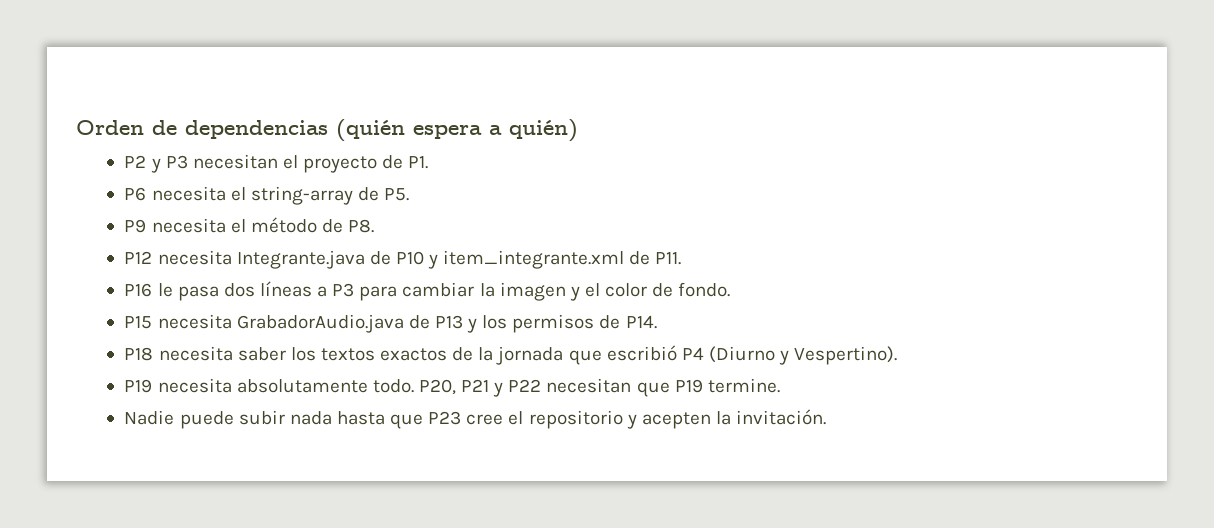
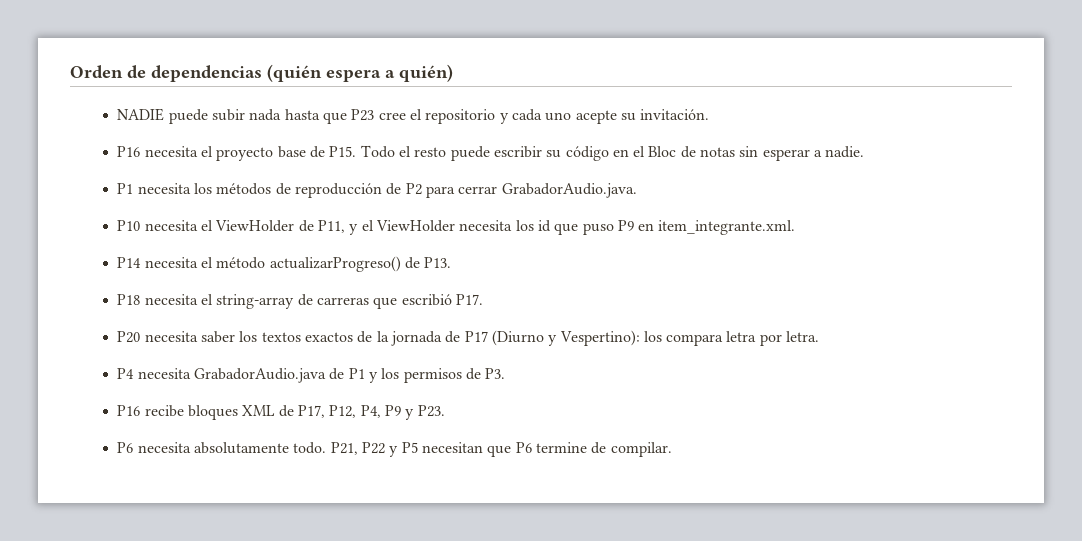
[124,154,429,173] [124,186,410,205] [124,217,375,233] [124,250,682,269] [124,281,731,301] [124,314,657,333] [124,345,898,365] [124,378,780,397] [124,410,175,425] P2 y P3 necesitan el proyecto de P1. // P6 necesita el string-array de P5. // P9 necesita el método de P8. // P12 necesita Integrante.java de P10 y item_integrante.xml de P11. // P16 le pasa dos líneas a P3 para cambiar la imagen y el color de fondo. // P15 necesita GrabadorAudio.java de P13 y los permisos de P14. // P18 necesita saber los textos exactos de la jornada que escribió P4 (Diurno y Vespertino). // P19 necesita absolutamente todo. P20, P21 y P22 necesitan que P19 termine. // Nadie -> [117,108,165,121] NADIE
[641,409,827,429] acepten la invitación. -> [511,109,710,124] [117,145,865,161] [117,183,637,198] [117,220,796,235] [117,256,452,272] [117,294,483,309] [117,330,820,346] [117,368,506,383] [117,405,445,420] [117,442,672,457] cada uno acepte su invitación. // P16 necesita el proyecto base de P15. Todo el resto puede escribir su código en el Bloc de notas sin esperar a nadie. // P1 necesita los métodos de reproducción de P2 para cerrar GrabadorAudio.java. // P10 necesita el ViewHolder de P11, y el ViewHolder necesita los id que puso P9 en item_integrante.xml. // P14 necesita el método actualizarProgreso() de P13. // P18 necesita el string-array de carreras que escribió P17. // P20 necesita saber los textos exactos de la jornada de P17 (Diurno y Vespertino): los compara letra por letra. // P4 necesita GrabadorAudio.java de P1 y los permisos de P3. // P16 recibe bloques XML de P17, P12, P4, P9 y P23. // P6 necesita absolutamente todo. P21, P22 y P5 necesitan que P6 termine de compilar.

